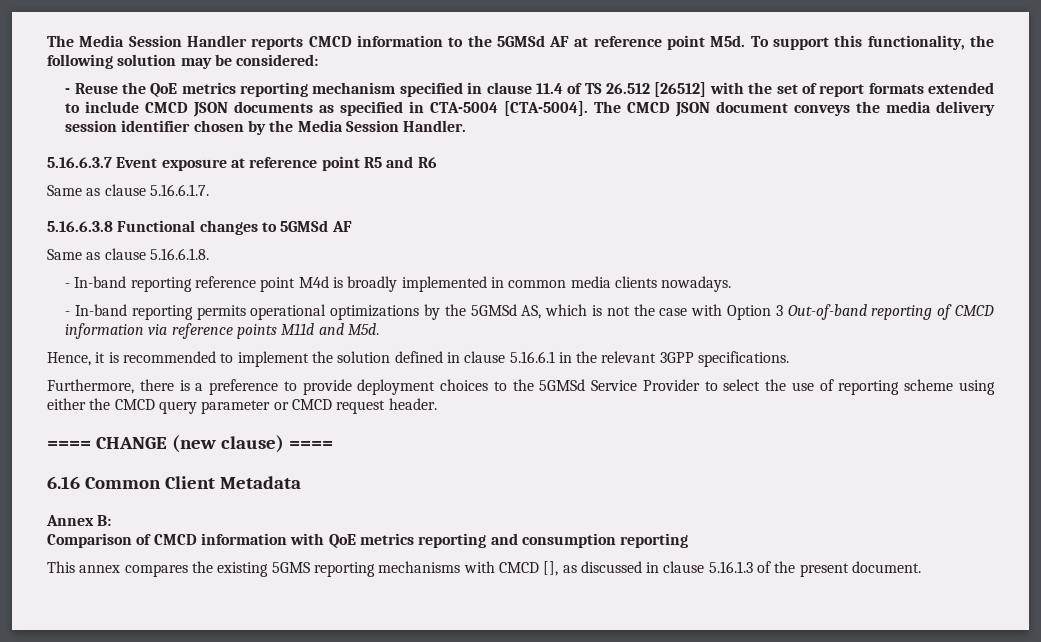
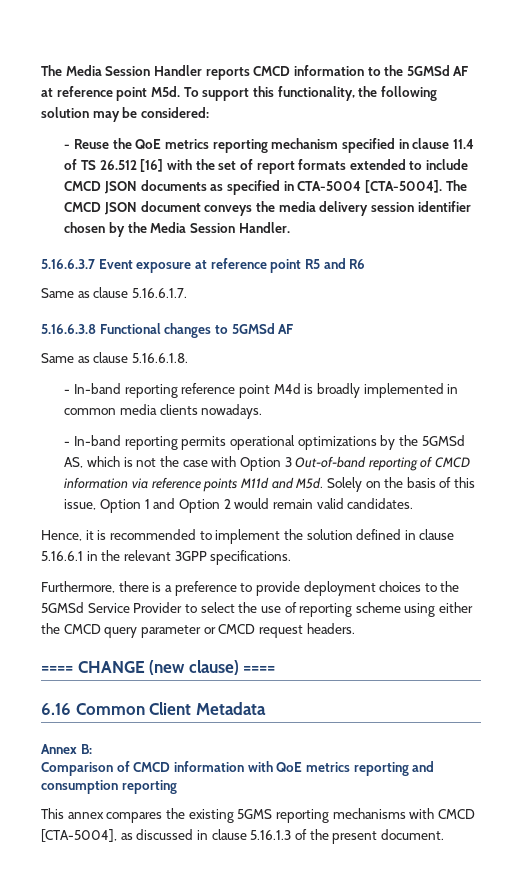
[654,82,707,97] [26512] -> [140,159,164,172] [16]
(380, 329) none -> [326,477,476,492] [64,498,414,513] Solely on the basis of this issue, Option 1 and Option 2 would remain valid candidates.
[388,398,437,410] header. -> [306,623,355,634] headers.
[543,561,559,576] [], -> [41,829,117,842] [CTA-5004],

